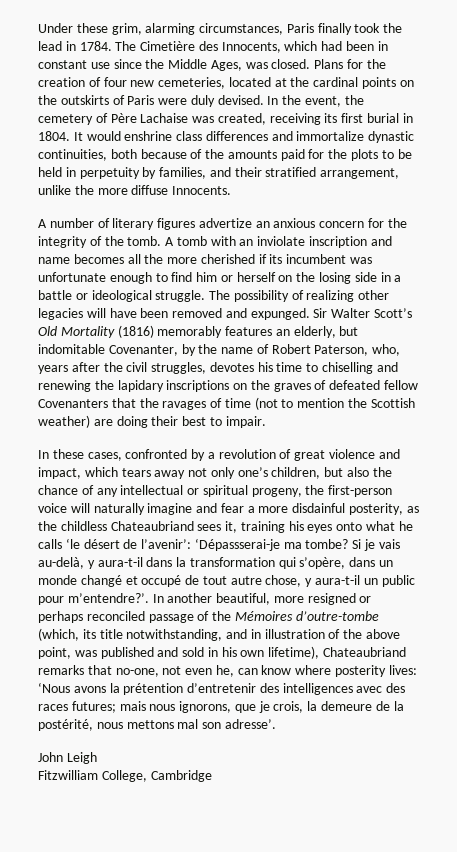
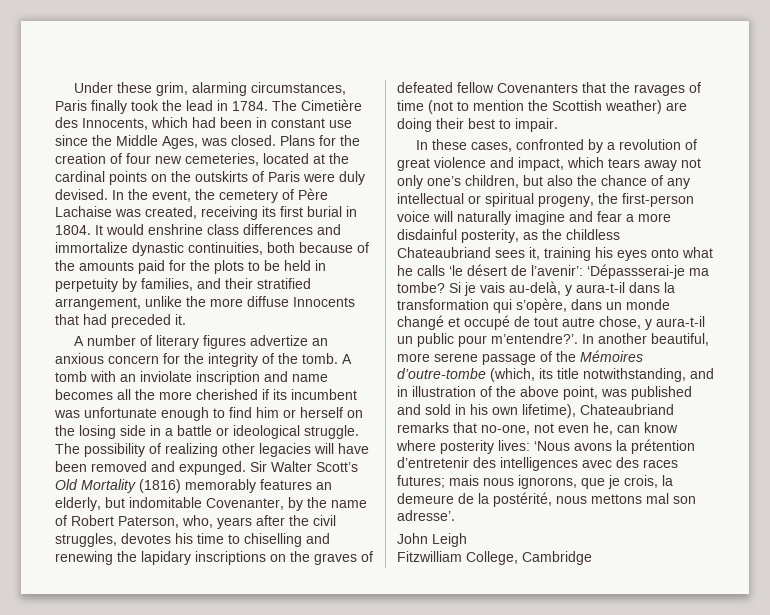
[172,186,232,195] Innocents. -> [293,297,355,307] [55,314,186,328] Innocents that had preceded it.
[307,593,372,605] [38,611,145,623] resigned or perhaps reconciled -> [434,353,478,362] serene

